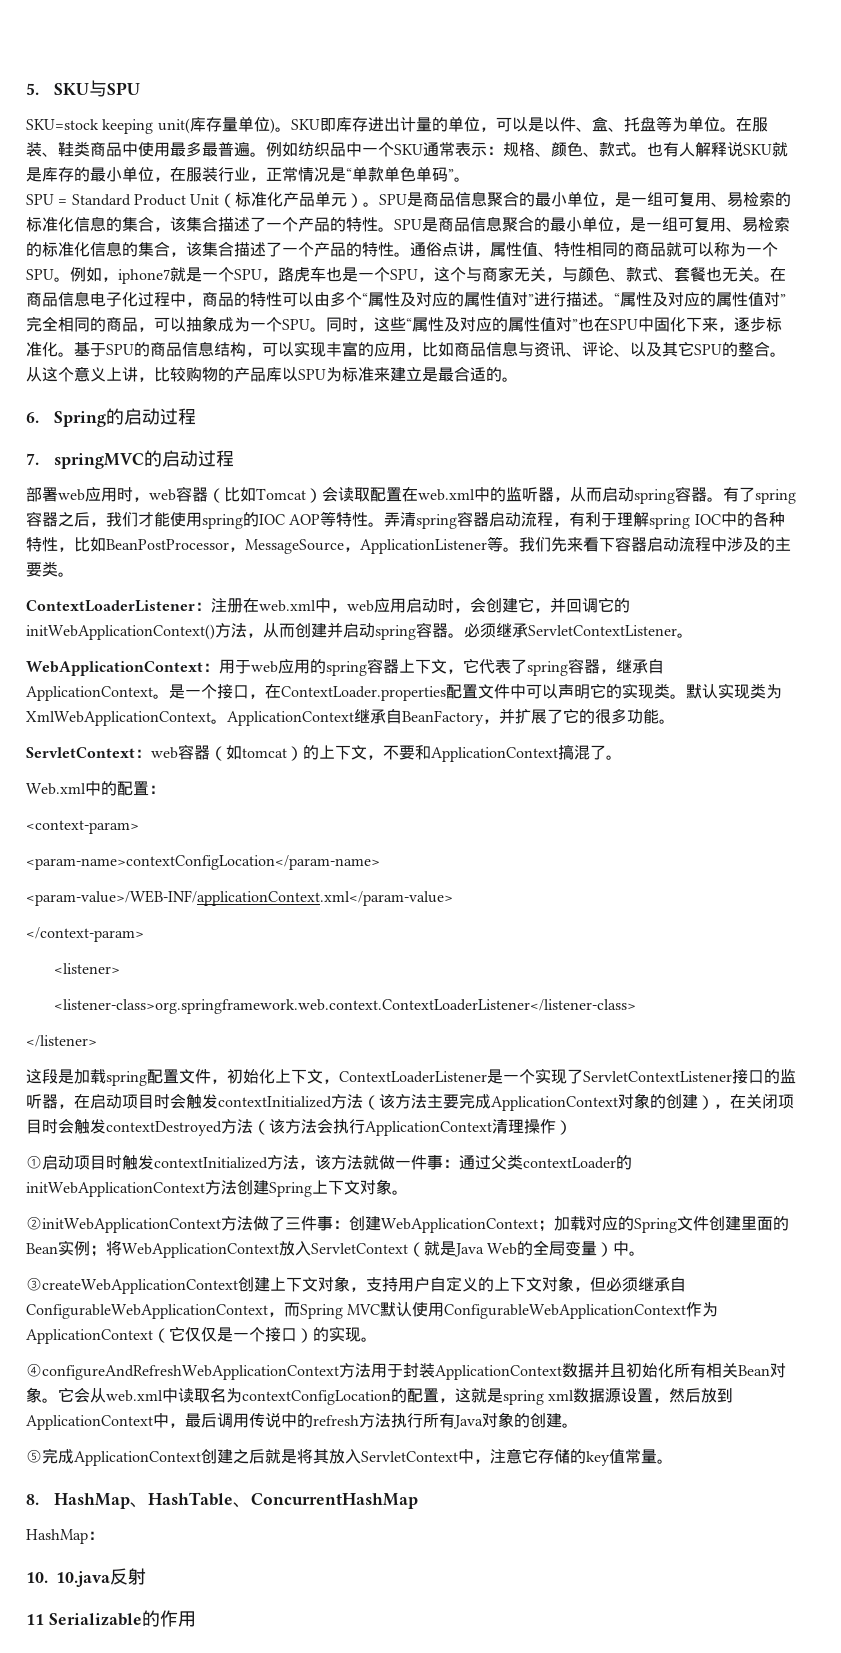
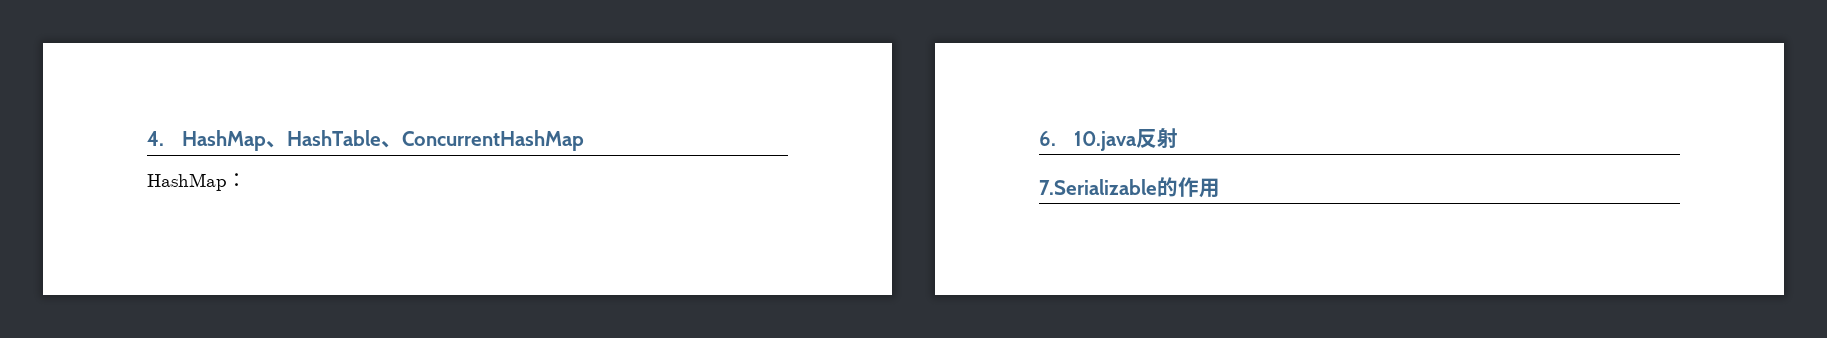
[26,80,140,97] [26,116,768,134] [26,141,788,157] [26,166,470,182] [26,191,792,208] [26,216,790,232] [26,241,778,257] [26,266,786,284] [26,291,786,307] [26,316,782,332] [26,341,786,357] [26,366,518,382] [26,408,196,427] [26,450,234,469] [26,486,796,504] [26,511,785,529] [26,536,791,554] [26,561,74,577] [26,597,630,613] [26,622,693,640] [26,658,664,676] [26,683,782,701] [26,708,675,726] [26,744,622,762] [26,781,165,796] [26,820,139,834] [26,855,380,870] [26,890,453,906] [26,927,144,942] [53,963,120,974] [53,999,636,1014] [26,1035,97,1047] [26,1068,796,1086] [26,1093,794,1111] [26,1118,572,1136] [26,1154,632,1170] [26,1179,408,1197] [26,1216,789,1233] [26,1240,646,1258] [26,1276,686,1294] [26,1302,719,1319] [26,1326,377,1344] [26,1362,786,1380] [26,1387,734,1405] [26,1412,578,1430] [26,1448,673,1466] [26,1494,39,1505] 5. SKU与SPU // SKU=stock keeping unit(库存量单位)。SKU即库存进出计量的单位，可以是以件、盒、托盘等为单位。在服装、鞋类商品中使用最多最普遍。例如纺织品中一个SKU通常表示：规格、颜色、款式。也有人解释说SKU就是库存的最小单位，在服装行业，正常情况是“单款单色单码”。 // SPU = Standard Product Unit（标准化产品单元）。SPU是商品信息聚合的最小单位，是一组可复用、易检索的标准化信息的集合，该集合描述了一个产品的特性。SPU是商品信息聚合的最小单位，是一组可复用、易检索的标准化信息的集合，该集合描述了一个产品的特性。通俗点讲，属性值、特性相同的商品就可以称为一个SPU。例如，iphone7就是一个SPU，路虎车也是一个SPU，这个与商家无关，与颜色、款式、套餐也无关。在商品信息电子化过程中，商品的特性可以由多个“属性及对应的属性值对”进行描述。“属性及对应的属性值对”完全相同的商品，可以抽象成为一个SPU。同时，这些“属性及对应的属性值对”也在SPU中固化下来，逐步标准化。基于SPU的商品信息结构，可以实现丰富的应用，比如商品信息与资讯、评论、以及其它SPU的整合。从这个意义上讲，比较购物的产品库以SPU为标准来建立是最合适的。 // 6. Spring的启动过程 // 7. springMVC的启动过程 // 部署web应用时，web容器（比如Tomcat）会读取配置在web.xml中的监听器，从而启动spring容器。有了spring容器之后，我们才能使用spring的IOC AOP等特性。弄清spring容器启动流程，有利于理解spring IOC中的各种特性，比如BeanPostProcessor，MessageSource，ApplicationListener等。我们先来看下容器启动流程中涉及的主要类。 // ContextLoaderListener：注册在web.xml中，web应用启动时，会创建它，并回调它的initWebApplicationContext()方法，从而创建并启动spring容器。必须继承ServletContextListener。 // WebApplicationContext：用于web应用的spring容器上下文，它代表了spring容器，继承自ApplicationContext。是一个接口，在ContextLoader.properties配置文件中可以声明它的实现类。默认实现类为XmlWebApplicationContext。ApplicationContext继承自BeanFactory，并扩展了它的很多功能。 // ServletContext：web容器（如tomcat）的上下文，不要和ApplicationContext搞混了。 // Web.xml中的配置： // <context-param> // <param-name>contextConfigLocation</param-name> // <param-value>/WEB-INF/applicationContext.xml</param-value> // </context-param> // <listener> // <listener-class>org.springframework.web.context.ContextLoaderListener</listener-class> // </listener> // 这段是加载spring配置文件，初始化上下文，ContextLoaderListener是一个实现了ServletContextListener接口的监听器，在启动项目时会触发contextInitialized方法（该方法主要完成ApplicationContext对象的创建），在关闭项目时会触发contextDestroyed方法（该方法会执行ApplicationContext清理操作） // ①启动项目时触发contextInitialized方法，该方法就做一件事：通过父类contextLoader的initWebApplicationContext方法创建Spring上下文对象。 // ②initWebApplicationContext方法做了三件事：创建WebApplicationContext；加载对应的Spring文件创建里面的Bean实例；将WebApplicationContext放入ServletContext（就是Java Web的全局变量）中。 // ③createWebApplicationContext创建上下文对象，支持用户自定义的上下文对象，但必须继承自ConfigurableWebApplicationContext，而Spring MVC默认使用ConfigurableWebApplicationContext作为ApplicationContext（它仅仅是一个接口）的实现。 // ④configureAndRefreshWebApplicationContext方法用于封装ApplicationContext数据并且初始化所有相关Bean对象。它会从web.xml中读取名为contextConfigLocation的配置，这就是spring xml数据源设置，然后放到ApplicationContext中，最后调用传说中的refresh方法执行所有Java对象的创建。 // ⑤完成ApplicationContext创建之后就是将其放入ServletContext中，注意它存储的key值常量。 // 8. -> [147,131,164,146] 4.
[26,1572,48,1583] 10. -> [1039,131,1056,146] 6.
[26,1613,142,1626] 11 Serializable -> [1039,179,1157,195] 7.Serializable

